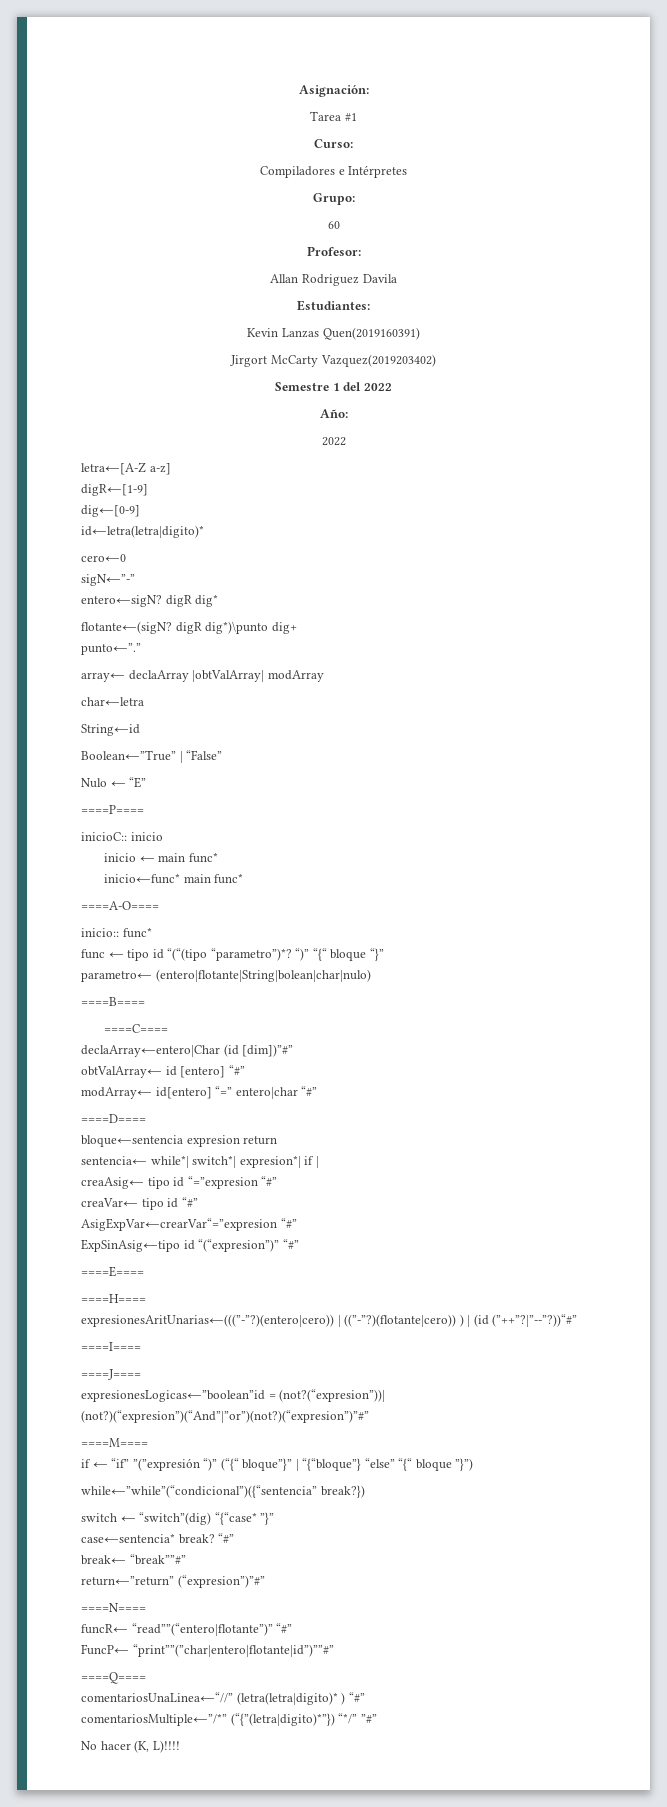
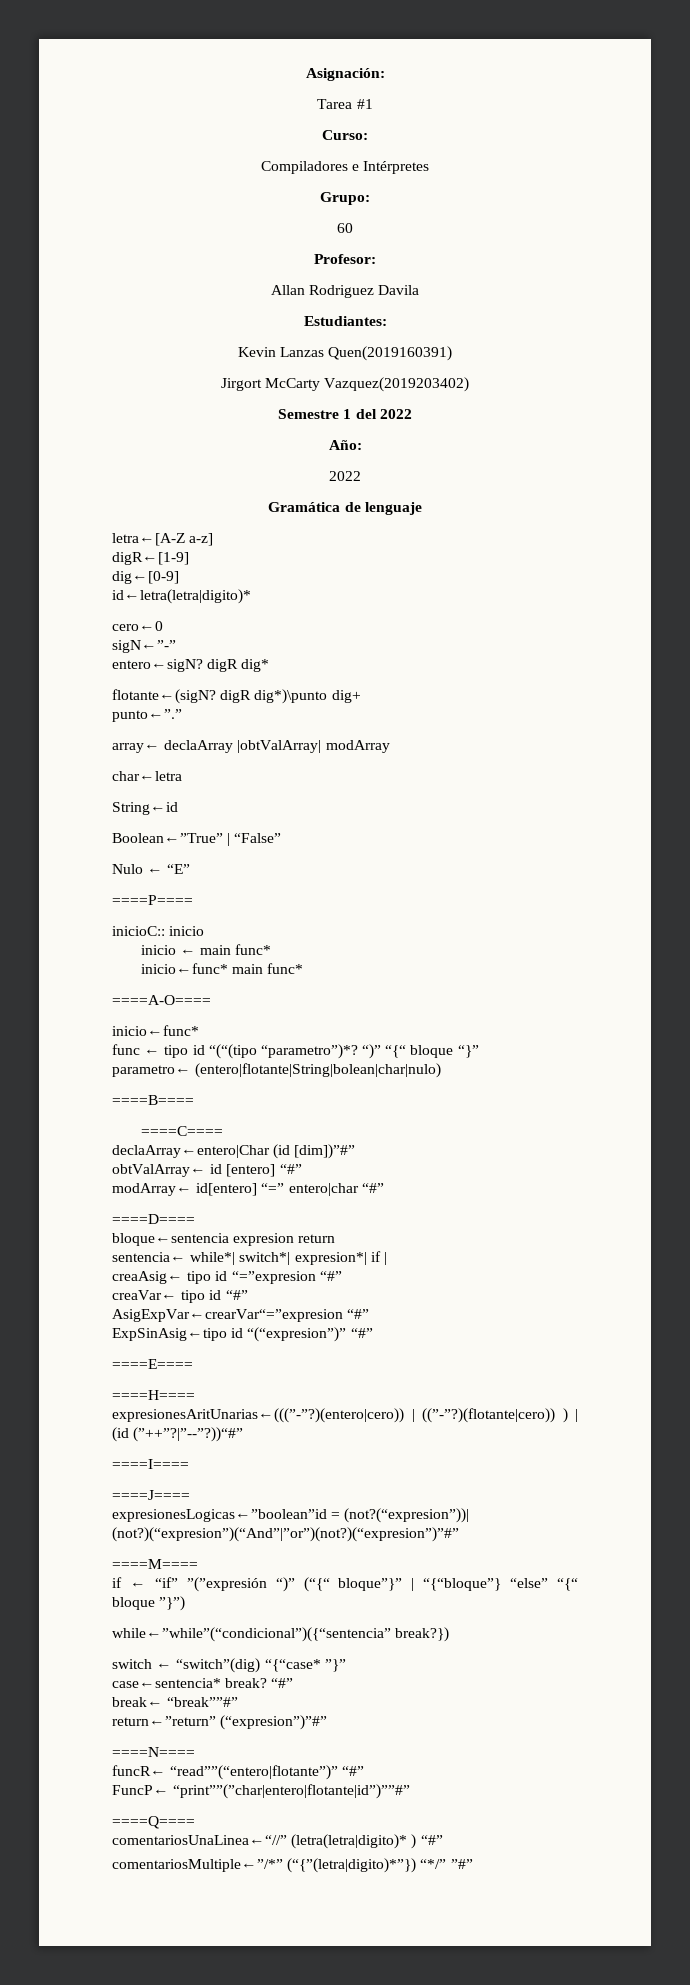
(346, 441) none -> [268,502,422,515] // Gramática de lenguaje
[81,927,152,938] inicio:: func* -> [112,1025,199,1036] inicio←func*
[81,1740,180,1753] // No hacer (K, L)!!!! -> (473, 1864) none

